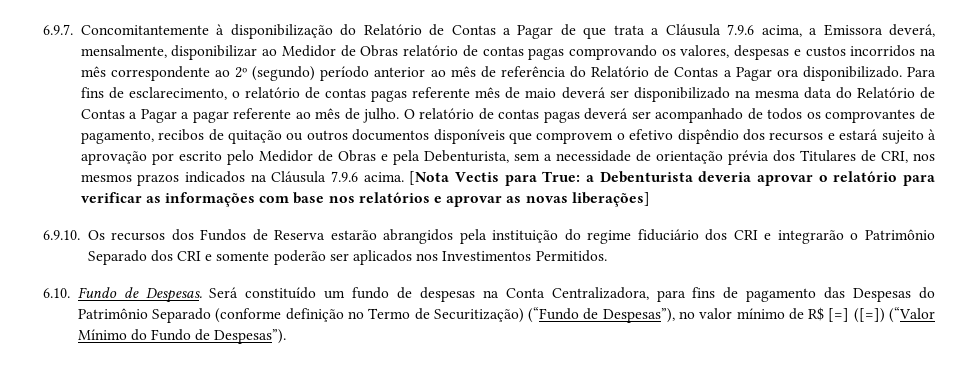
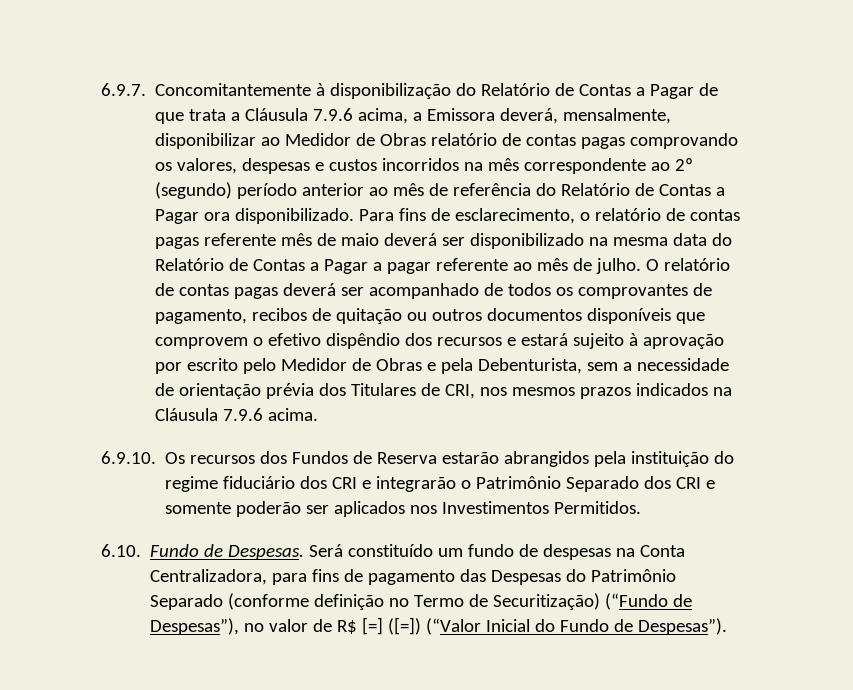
[409,171,935,186] [80,192,650,207] [Nota Vectis para True: a Debenturista deveria aprovar o relatório para verificar as informações com base nos relatórios e aprovar as novas liberações] -> (319, 414) none
[736,308,785,319] mínimo -> (309, 625) none
[77,329,127,340] Mínimo -> [486,619,531,632] Inicial

